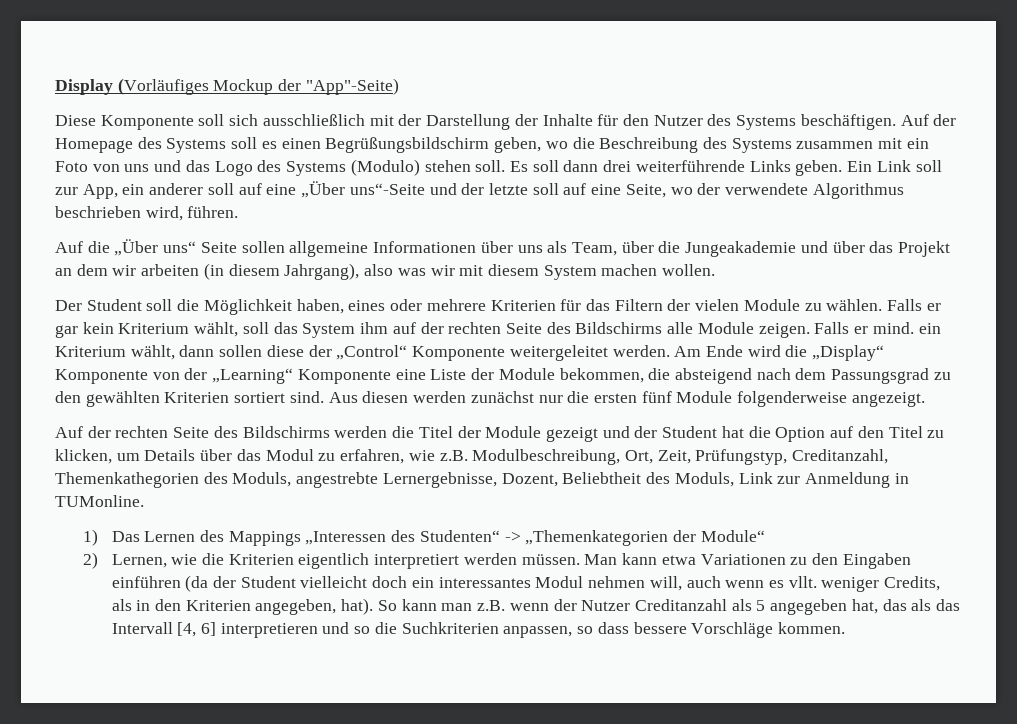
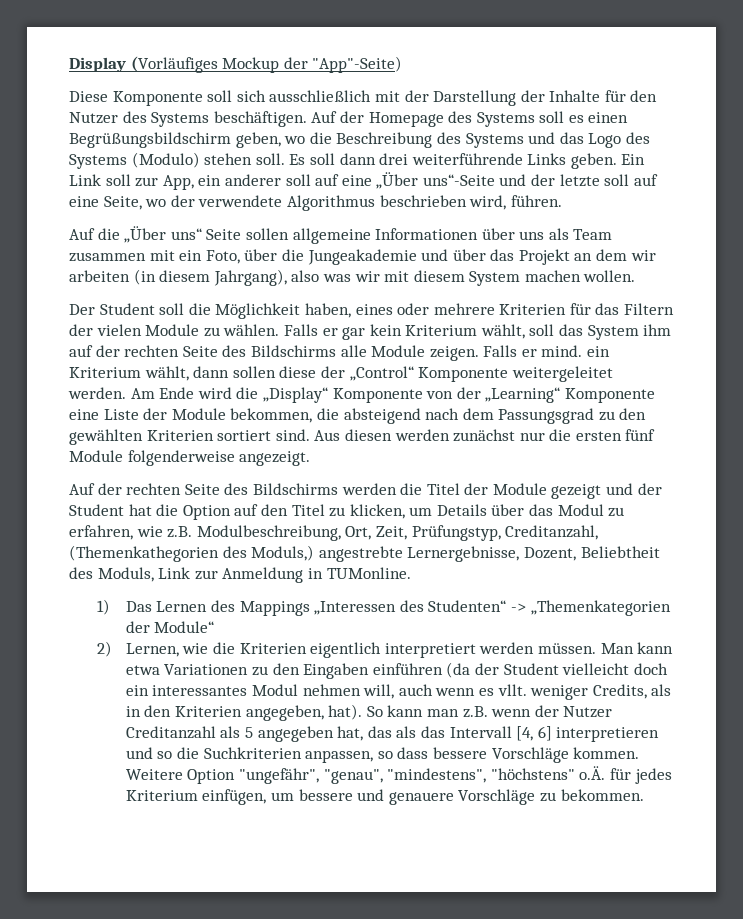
[796,138,929,149] [55,161,150,172] zusammen mit ein Foto von uns -> (524, 140) none
[571,242,617,256] Team, -> [573,229,613,240] [69,250,240,264] Team zusammen mit ein Foto,
[55,472,292,488] Themenkathegorien des Moduls, -> [69,545,315,562] (Themenkathegorien des Moduls,)
(846, 628) none -> [125,766,672,784] [125,789,644,805] Weitere Option "ungefähr", "genau", "mindestens", "höchstens" o.Ä. für jedes Kriterium einfügen, um bessere und genauere Vorschläge zu bekommen.

